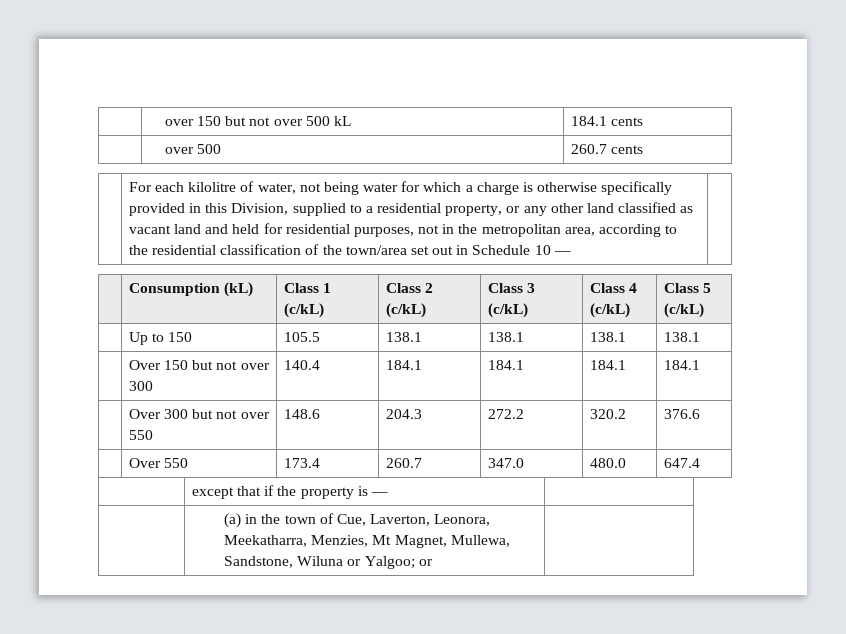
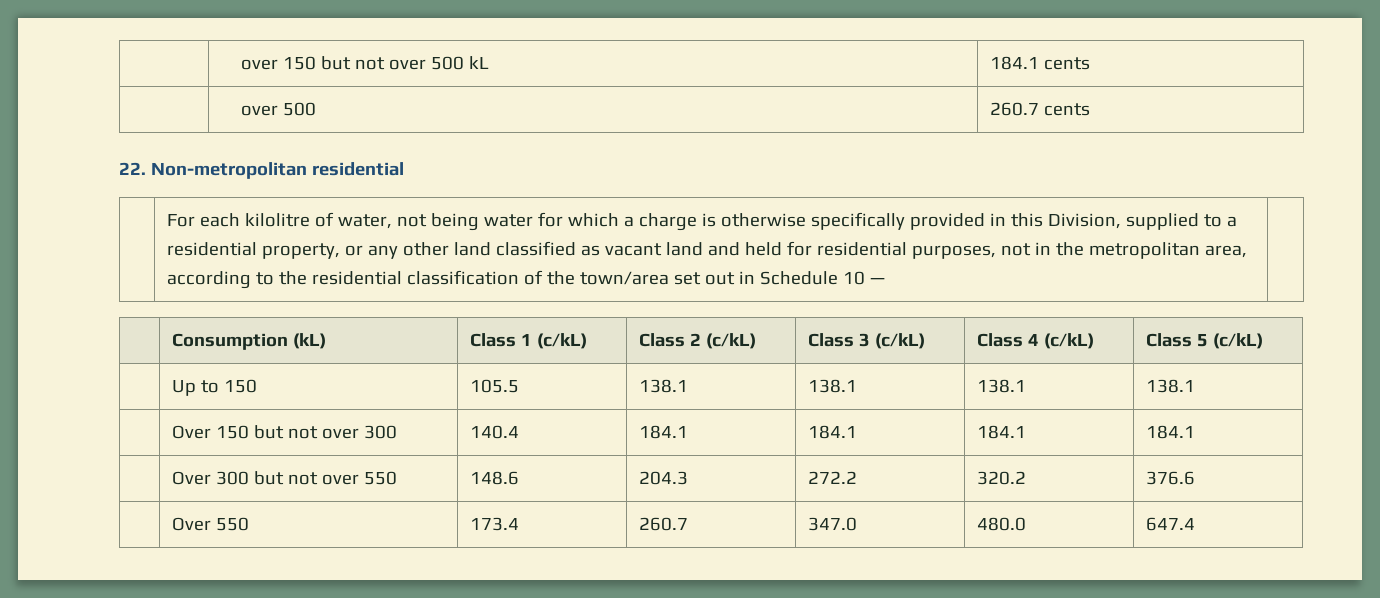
(643, 149) none -> [119,162,404,179] // 22. Non-metropolitan residential
[191,485,388,499] [224,513,491,528] [224,535,510,548] [224,556,433,569] // | except that if the property is — | // | (a) in the town of Cue, Laverton, Leonora, Meekatharra, Menzies, Mt Magnet, Mullewa, Sandstone, Wiluna or Yalgoo; or | -> (1195, 524) none

